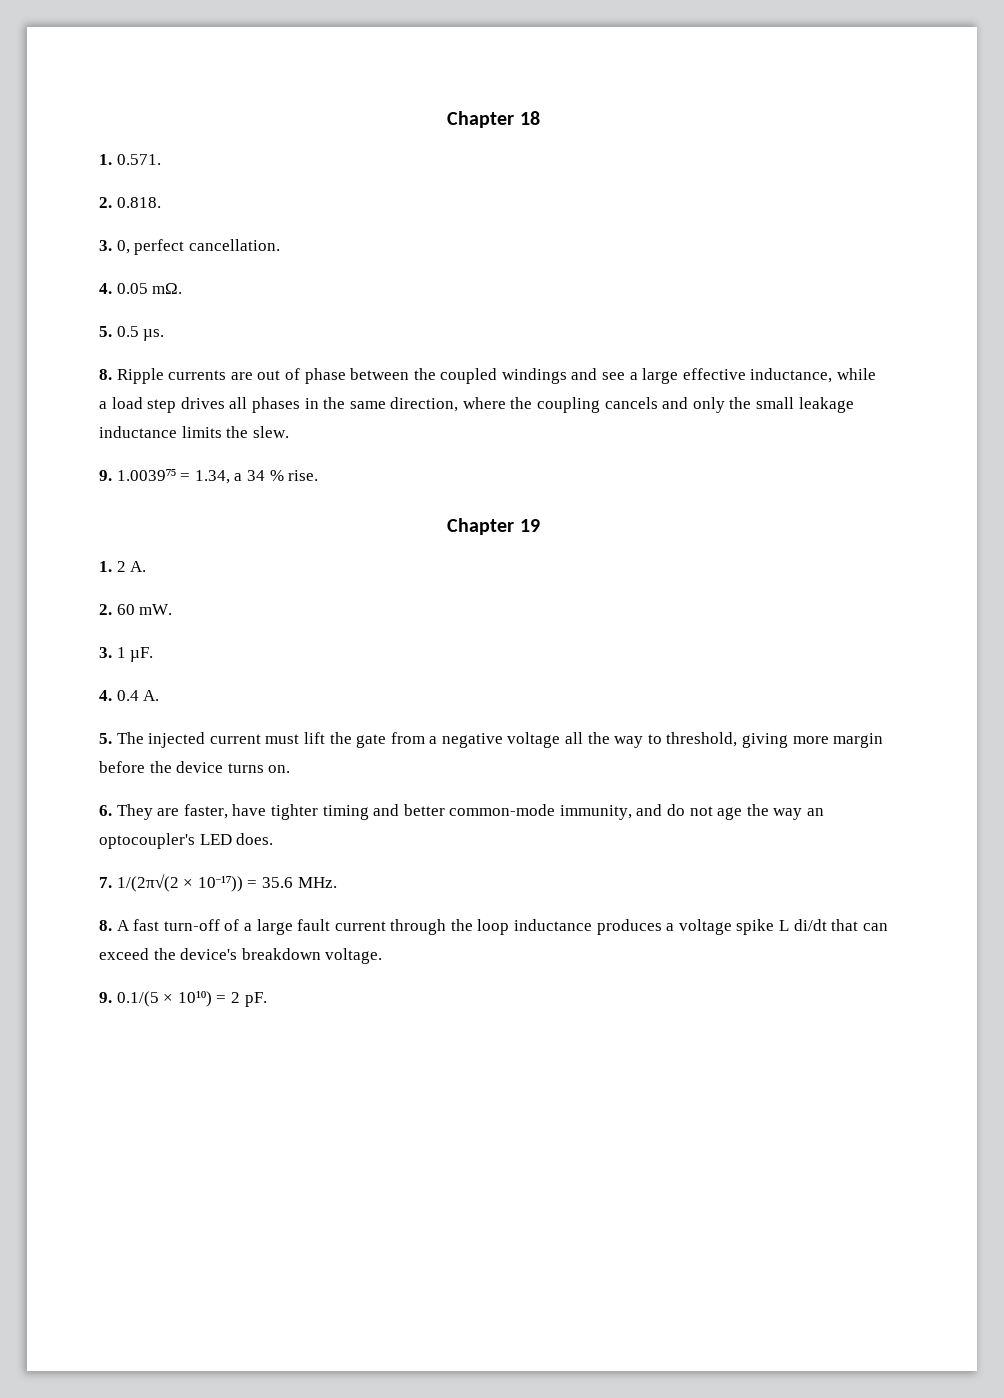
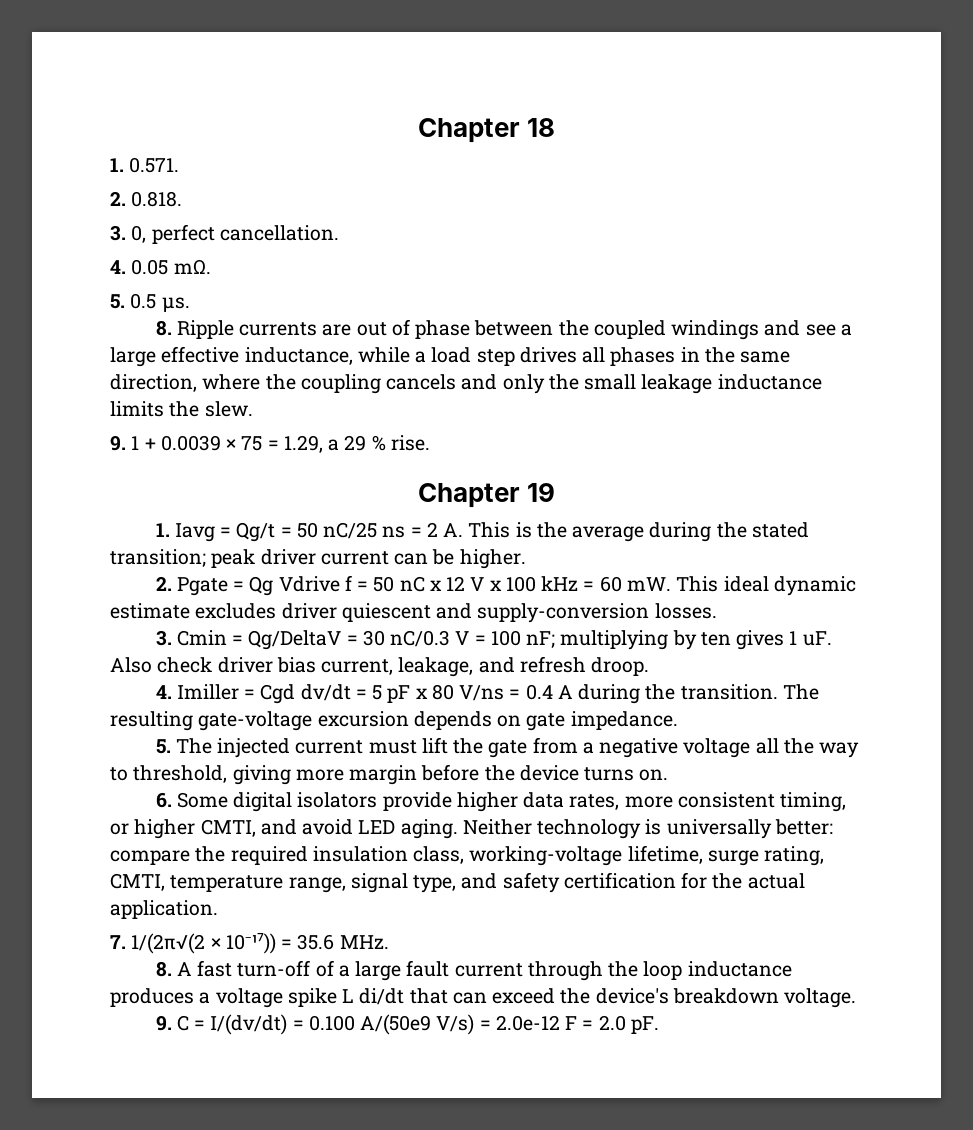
[116,469,265,484] 1.0039⁷⁵ = 1.34, a 34 -> [131,435,367,453] 1 + 0.0039 × 75 = 1.29, a 29
[116,561,147,572] [99,604,173,615] [99,647,154,662] [99,690,160,701] 2 A. // 2. 60 mW. // 3. 1 µF. // 4. 0.4 A. -> [174,522,809,542] [110,549,526,569] [155,575,856,596] [110,603,717,623] [155,630,832,650] [110,656,650,677] [155,684,819,704] [110,711,678,731] Iavg = Qg/t = 50 nC/25 ns = 2 A. This is the average during the stated transition; peak driver current can be higher. // 2. Pgate = Qg Vdrive f = 50 nC x 12 V x 100 kHz = 60 mW. This ideal dynamic estimate excludes driver quiescent and supply-conversion losses. // 3. Cmin = Qg/DeltaV = 30 nC/0.3 V = 100 nF; multiplying by ten gives 1 uF. Also check driver bias current, leakage, and refresh droop. // 4. Imiller = Cgd dv/dt = 5 pF x 80 V/ns = 0.4 A during the transition. The resulting gate-voltage excursion depends on gate impedance.
[116,804,825,820] [99,833,274,849] They are faster, have tighter timing and better common-mode immunity, and do not age the way an optocoupler's LED does. -> [176,792,847,812] [110,819,833,839] [110,845,825,866] [110,872,805,893] [110,900,218,919] Some digital isolators provide higher data rates, more consistent timing, or higher CMTI, and avoid LED aging. Neither technology is universally better: compare the required insulation class, working-voltage lifetime, surge rating, CMTI, temperature range, signal type, and safety certification for the actual application.
[116,991,240,1007] 0.1/(5 × 10¹⁰) = 2 -> [176,1014,626,1035] C = I/(dv/dt) = 0.100 A/(50e9 V/s) = 2.0e-12 F = 2.0

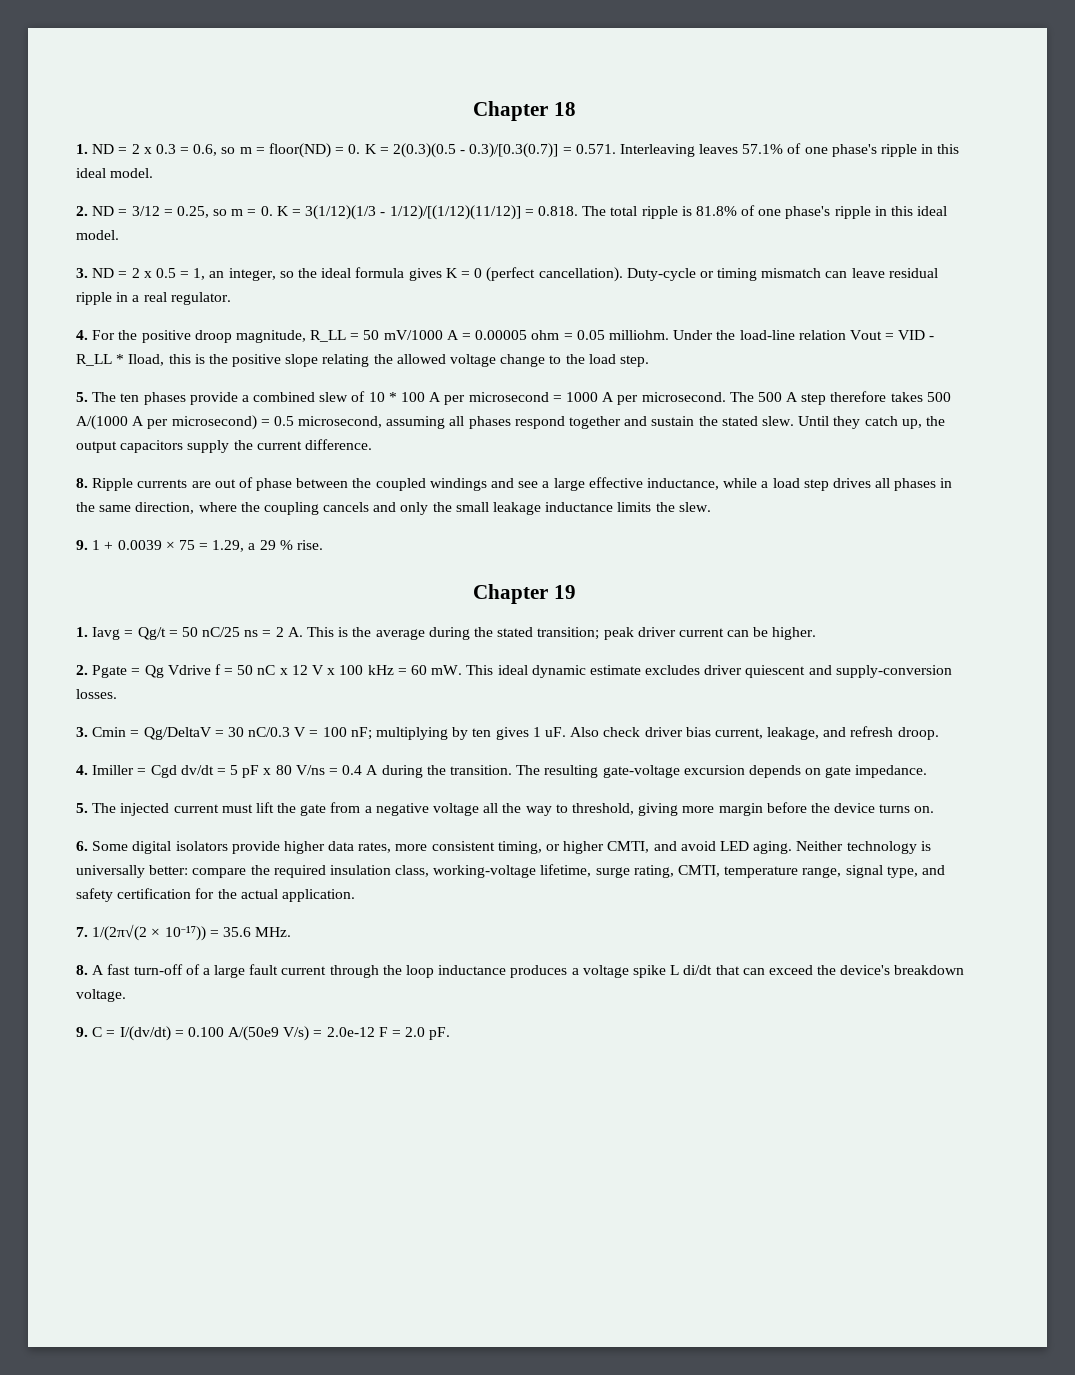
[129,157,180,173] [110,191,183,207] [110,224,339,244] [110,259,211,275] [110,293,190,312] 0.571. // 2. 0.818. // 3. 0, perfect cancellation. // 4. 0.05 mΩ. // 5. 0.5 µs. -> [92,143,960,158] [76,168,154,178] [76,205,948,220] [76,230,119,240] [76,267,938,282] [76,292,231,305] [76,330,935,343] [76,354,649,367] [76,391,951,405] [76,415,945,430] [76,439,372,453] ND = 2 x 0.3 = 0.6, so m = floor(ND) = 0. K = 2(0.3)(0.5 - 0.3)/[0.3(0.7)] = 0.571. Interleaving leaves 57.1% of one phase's ripple in this ideal model. // 2. ND = 3/12 = 0.25, so m = 0. K = 3(1/12)(1/3 - 1/12)/[(1/12)(11/12)] = 0.818. The total ripple is 81.8% of one phase's ripple in this ideal model. // 3. ND = 2 x 0.5 = 1, an integer, so the ideal formula gives K = 0 (perfect cancellation). Duty-cycle or timing mismatch can leave residual ripple in a real regulator. // 4. For the positive droop magnitude, R_LL = 50 mV/1000 A = 0.00005 ohm = 0.05 milliohm. Under the load-line relation Vout = VID - R_LL * Iload, this is the positive slope relating the allowed voltage change to the load step. // 5. The ten phases provide a combined slew of 10 * 100 A per microsecond = 1000 A per microsecond. The 500 A step therefore takes 500 A/(1000 A per microsecond) = 0.5 microsecond, assuming all phases respond together and sustain the stated slew. Until they catch up, the output capacitors supply the current difference.

